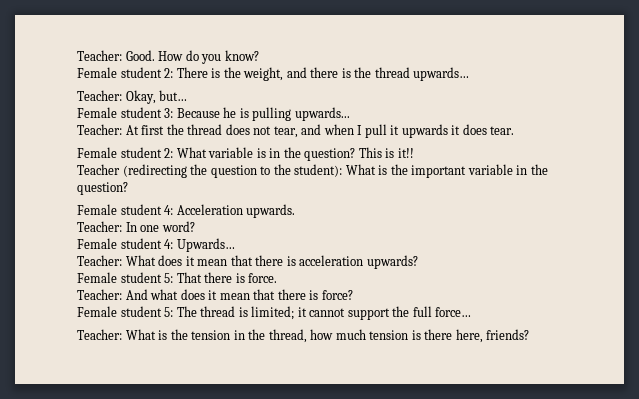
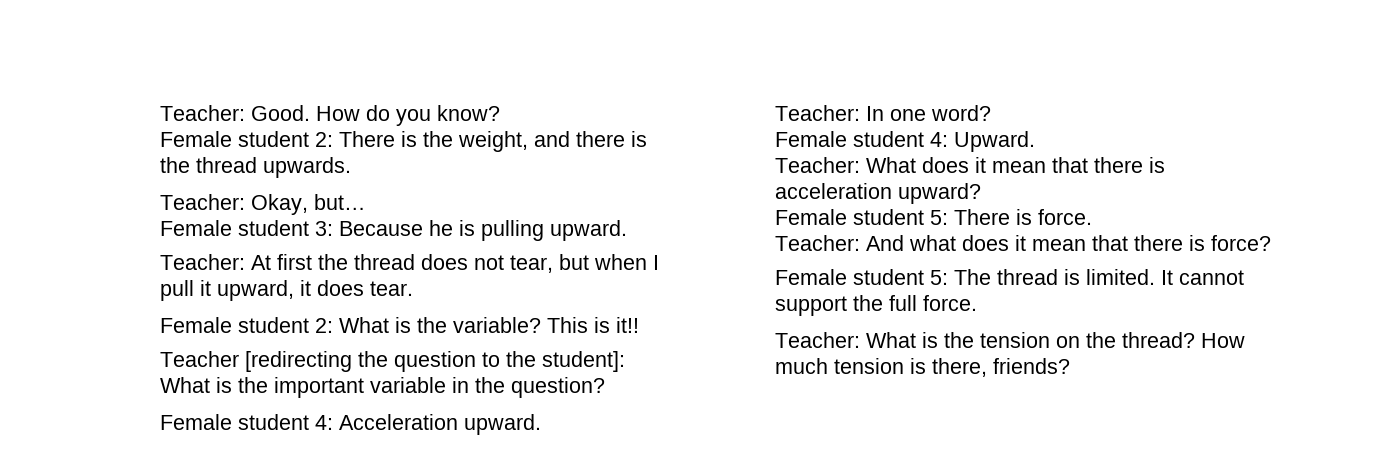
[413,67,470,81] upwards… -> [262,157,351,178] upwards.
[294,107,350,121] upwards... -> [549,220,627,241] upward.
[301,124,322,135] and -> [558,254,589,270] but
[401,124,448,138] upwards -> [216,280,294,301] upward,
[208,147,356,161] variable is in the question? -> [394,317,541,333] is the variable?
[122,164,187,178] (redirecting -> [244,351,352,372] [redirecting
[294,164,343,177] student): -> [541,351,625,372] student]:
[246,204,296,218] upwards. -> [463,414,541,435] upward.
[176,238,235,252] Upwards… -> [953,131,1035,152] Upward.
[366,255,418,269] [77,272,233,283] upwards? // Female student 5: That there -> [897,183,981,204] [774,209,1010,225] upward? // Female student 5: There
[251,306,307,320] limited; it -> [1085,269,1173,285] limited. It
[435,307,472,317] force… -> [922,295,977,311] force.
[233,329,334,343] in the thread, how -> [1055,332,1245,348] on the thread? How
[424,329,483,343] there here, -> [931,358,987,377] there,

